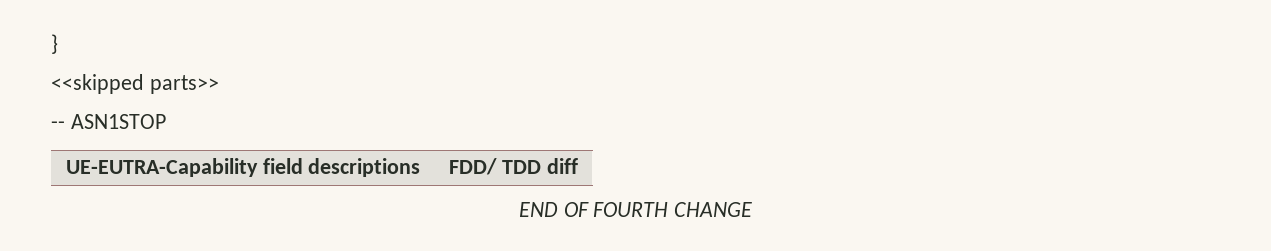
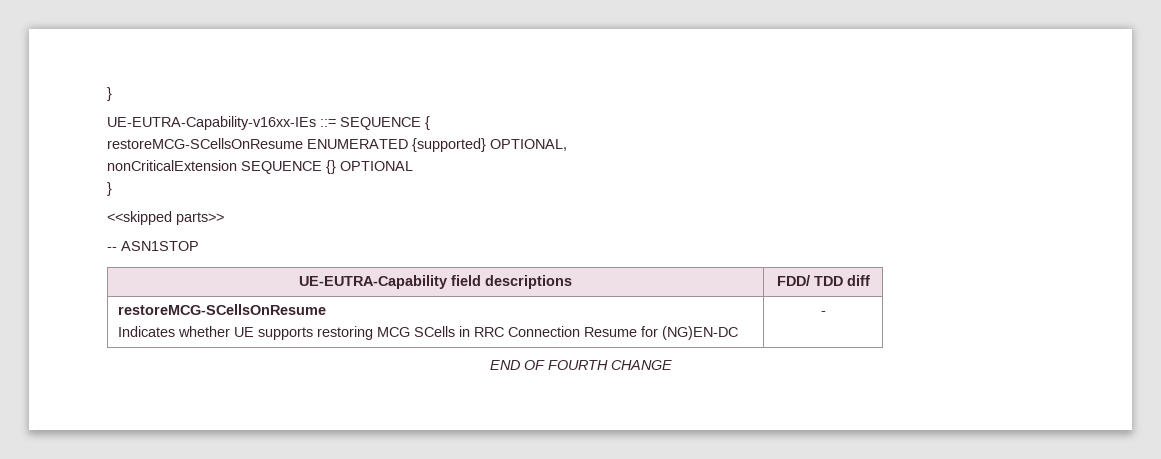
[51,34,58,54] } -> [107,87,112,101] [107,116,430,130] [107,138,567,152] [107,160,413,174] [107,182,112,196] } // UE-EUTRA-Capability-v16xx-IEs ::= SEQUENCE { // restoreMCG-SCellsOnResume ENUMERATED {supported} OPTIONAL, // nonCriticalExtension SEQUENCE {} OPTIONAL // }
(578, 166) none -> [118,304,327,315] [118,326,739,340] [820,311,826,315] // restoreMCG-SCellsOnResume // Indicates whether UE supports restoring MCG SCells in RRC Connection Resume for (NG)EN-DC | -

